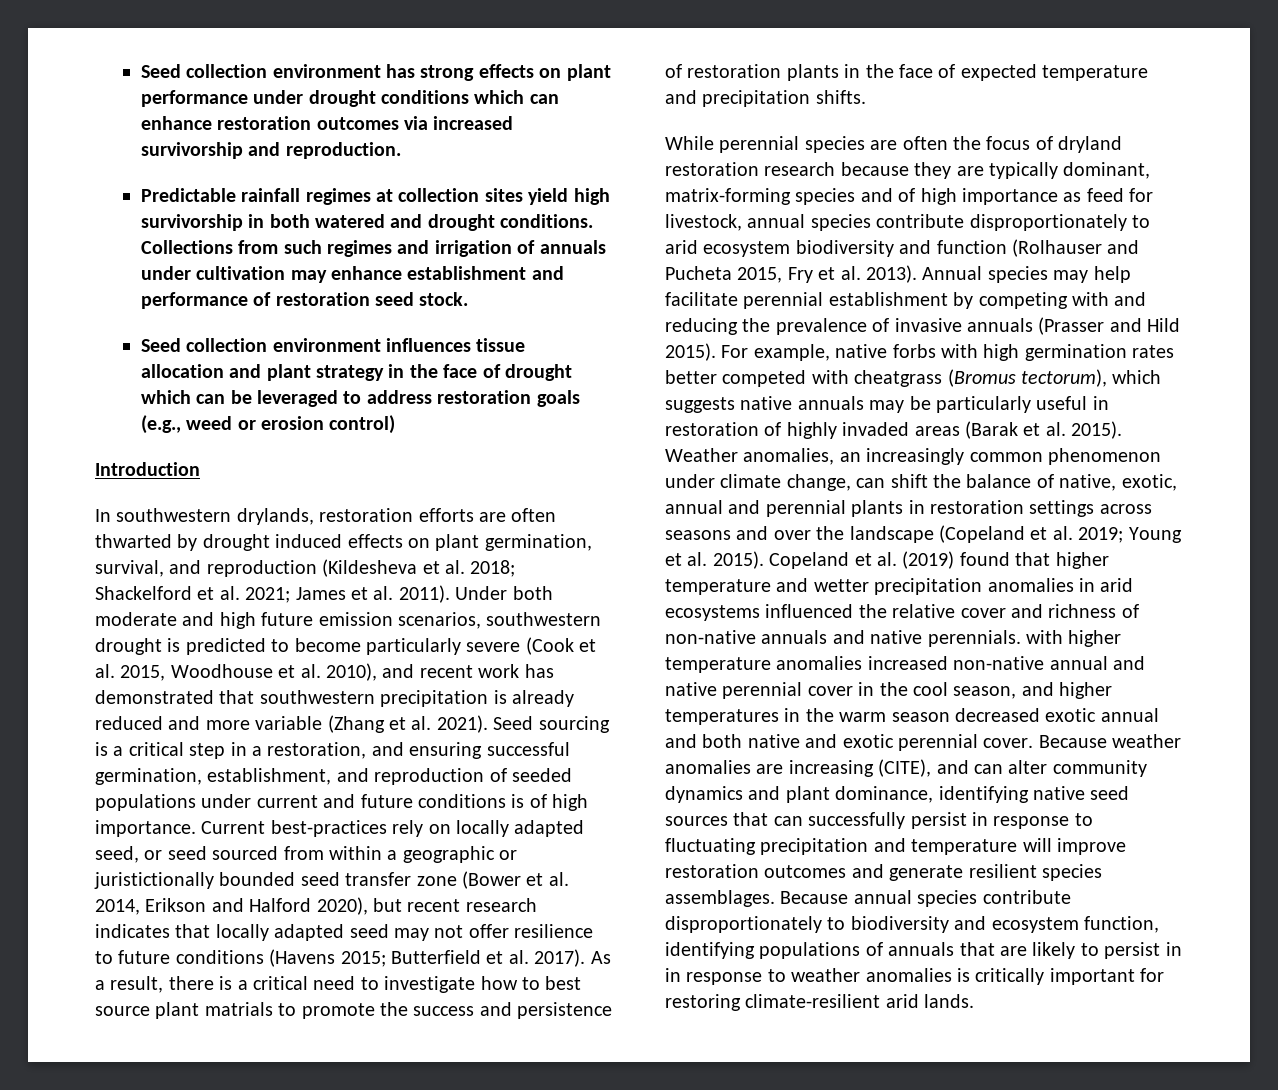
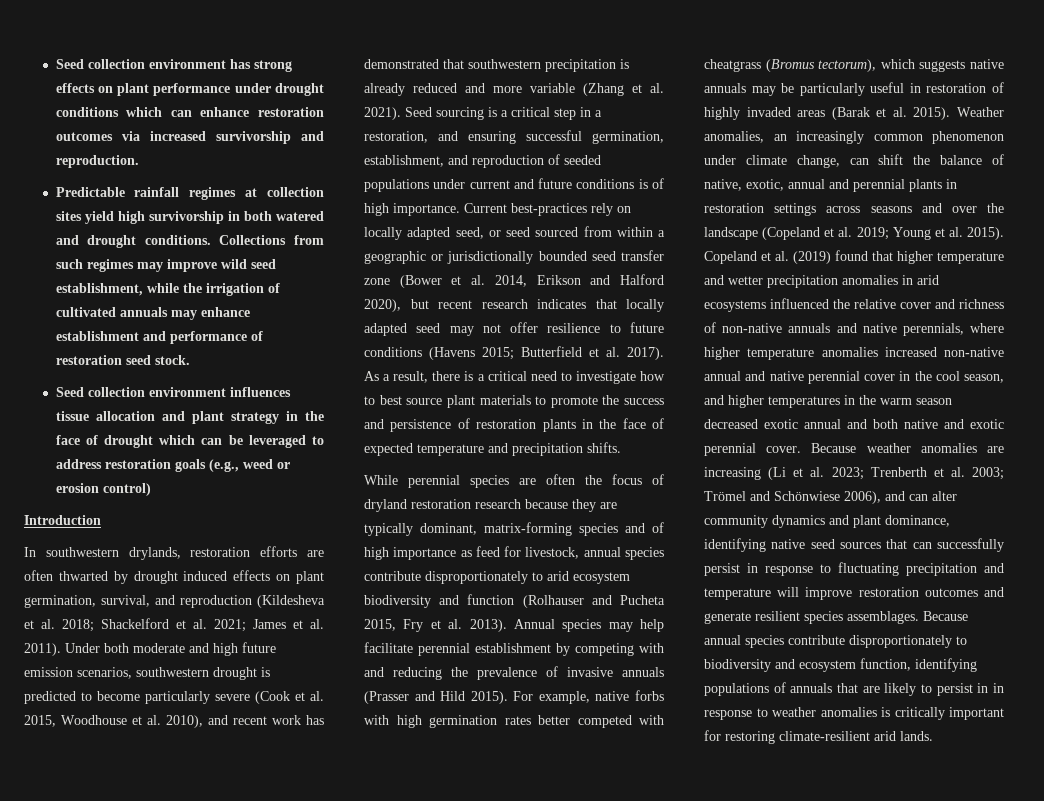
[397,240,606,257] [140,266,286,280] and irrigation of annuals under cultivation -> [136,259,276,272] [55,283,280,296] [55,307,168,317] may improve wild seed establishment, while the irrigation of cultivated annuals
[94,872,214,889] juristictionally -> [447,251,534,264] jurisdictionally
[204,1002,273,1016] matrials -> [479,395,531,405] materials
[927,630,1063,647] perennials. with -> [902,323,1004,336] perennials, where
[878,759,932,777] (CITE), -> [768,467,1004,480] [704,491,881,504] (Li et al. 2023; Trenberth et al. 2003; Trömel and Schönwiese 2006),

